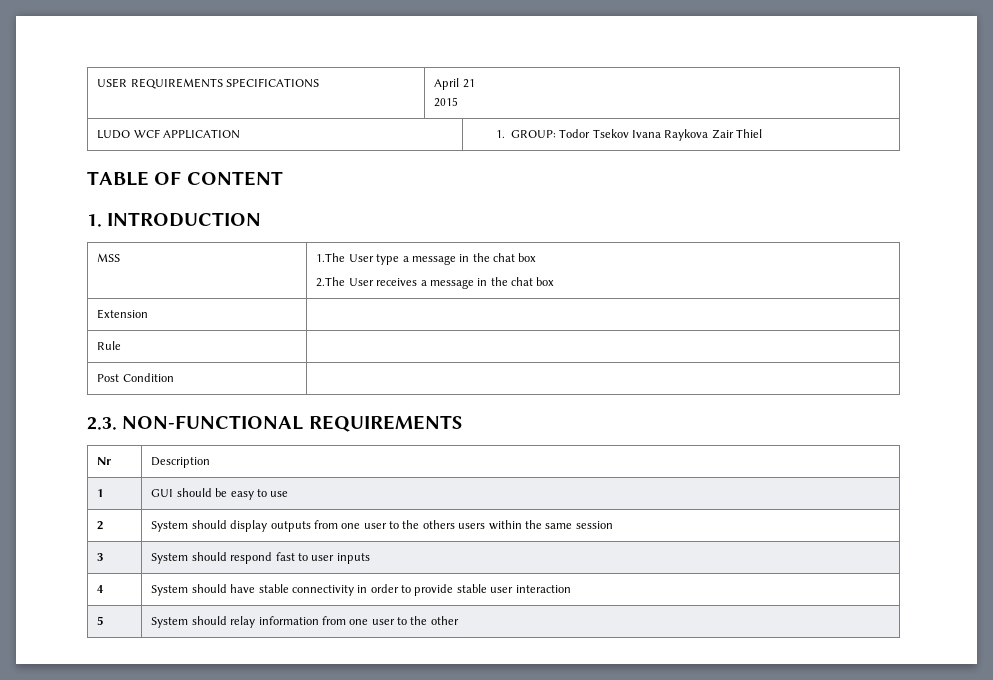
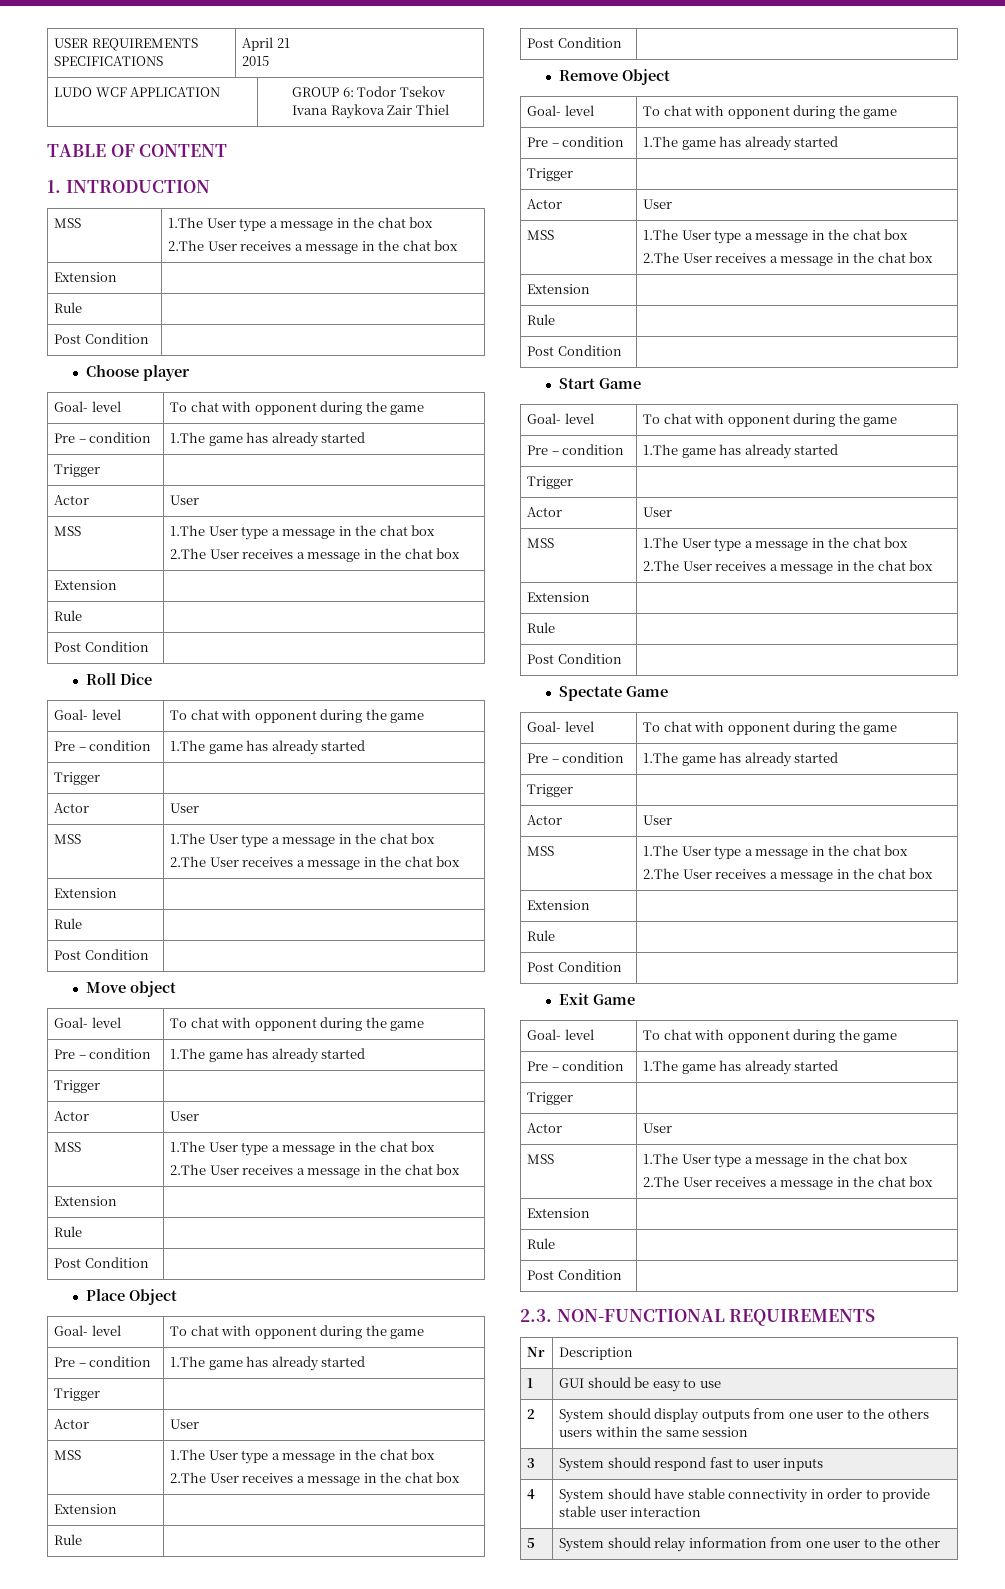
[495,130,556,138] 1. GROUP: -> [292,87,354,97] GROUP 6:
(174, 377) none -> [86,365,191,381] [53,401,121,412] [169,401,425,415] [53,432,152,443] [169,432,366,447] [53,464,100,477] [53,495,89,505] [169,495,199,505] [53,526,81,536] [169,525,436,540] [169,548,461,562] [53,580,117,590] [53,610,82,621] [53,641,149,652] [86,673,153,685] [53,709,121,720] [169,709,425,723] [53,740,152,751] [169,740,366,755] [53,772,100,785] [53,803,89,813] [169,803,199,813] [53,834,81,844] [169,833,436,848] [169,856,461,870] [53,888,117,898] [53,918,82,929] [53,949,149,960] [86,981,177,997] [53,1017,121,1028] [169,1017,425,1031] [53,1048,152,1059] [169,1048,366,1063] [53,1080,100,1093] [53,1111,89,1121] [169,1111,199,1121] [53,1142,81,1152] [169,1141,436,1156] [169,1164,461,1178] [53,1196,117,1206] [53,1226,82,1237] [53,1257,149,1268] [86,1289,178,1305] [53,1325,121,1336] [169,1325,425,1339] [53,1356,152,1367] [169,1356,366,1371] [53,1388,100,1401] [53,1419,89,1429] [169,1419,199,1429] [53,1450,81,1460] [169,1449,436,1464] [169,1472,461,1486] [53,1504,117,1514] [53,1534,82,1545] [526,37,622,48] [559,69,671,85] [526,105,594,116] [642,105,898,119] [526,136,625,147] [642,136,839,151] [526,168,573,181] [526,199,562,209] [642,199,672,209] [526,230,554,240] [642,229,909,244] [642,252,934,266] [526,284,590,294] [526,314,555,325] [526,345,622,356] [559,378,642,389] [526,413,594,424] [642,413,898,427] [526,444,625,455] [642,444,839,459] [526,476,573,489] [526,507,562,517] [642,507,672,517] [526,538,554,548] [642,537,909,552] [642,560,934,574] [526,592,590,602] [526,622,555,633] [526,653,622,664] [559,686,669,701] [526,721,594,732] [642,721,898,735] [526,752,625,763] [642,752,839,767] [526,784,573,797] [526,815,562,825] [642,815,672,825] [526,846,554,856] [642,845,909,860] [642,868,934,882] [526,900,590,910] [526,930,555,941] [526,961,622,972] [559,993,636,1005] [526,1029,594,1040] [642,1029,898,1043] [526,1060,625,1071] [642,1060,839,1075] [526,1092,573,1105] [526,1123,562,1133] [642,1123,672,1133] [526,1154,554,1164] [642,1153,909,1168] [642,1176,934,1190] [526,1208,590,1218] [526,1238,555,1249] [526,1269,622,1280] // Choose player // Goal- level | To chat with opponent during the game // Pre – condition | 1.The game has already started // Trigger | // Actor | User // MSS | 1.The User type a message in the chat box // 2.The User receives a message in the chat box // Extension | // Rule | // Post Condition | // Roll Dice // Goal- level | To chat with opponent during the game // Pre – condition | 1.The game has already started // Trigger | // Actor | User // MSS | 1.The User type a message in the chat box // 2.The User receives a message in the chat box // Extension | // Rule | // Post Condition | // Move object // Goal- level | To chat with opponent during the game // Pre – condition | 1.The game has already started // Trigger | // Actor | User // MSS | 1.The User type a message in the chat box // 2.The User receives a message in the chat box // Extension | // Rule | // Post Condition | // Place Object // Goal- level | To chat with opponent during the game // Pre – condition | 1.The game has already started // Trigger | // Actor | User // MSS | 1.The User type a message in the chat box // 2.The User receives a message in the chat box // Extension | // Rule | // Post Condition | // Remove Object // Goal- level | To chat with opponent during the game // Pre – condition | 1.The game has already started // Trigger | // Actor | User // MSS | 1.The User type a message in the chat box // 2.The User receives a message in the chat box // Extension | // Rule | // Post Condition | // Start Game // Goal- level | To chat with opponent during the game // Pre – condition | 1.The game has already started // Trigger | // Actor | User // MSS | 1.The User type a message in the chat box // 2.The User receives a message in the chat box // Extension | // Rule | // Post Condition | // Spectate Game // Goal- level | To chat with opponent during the game // Pre – condition | 1.The game has already started // Trigger | // Actor | User // MSS | 1.The User type a message in the chat box // 2.The User receives a message in the chat box // Extension | // Rule | // Post Condition | // Exit Game // Goal- level | To chat with opponent during the game // Pre – condition | 1.The game has already started // Trigger | // Actor | User // MSS | 1.The User type a message in the chat box // 2.The User receives a message in the chat box // Extension | // Rule | // Post Condition |

